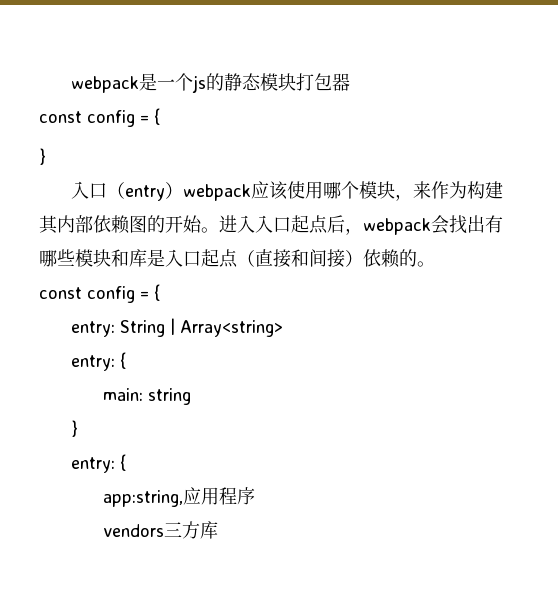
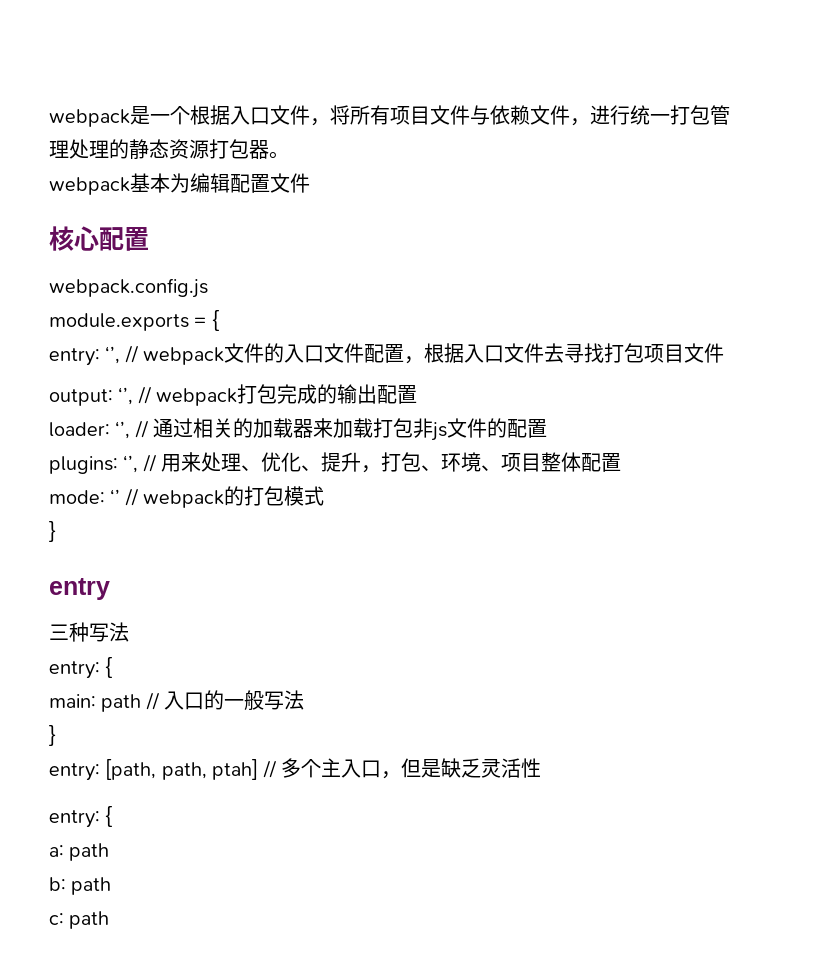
[191,73,350,93] [39,108,160,127] [39,148,46,165] [70,181,503,201] [39,215,503,235] [39,249,435,268] [39,284,160,303] [70,318,283,337] [70,352,126,371] [102,388,191,405] [70,420,78,437] [70,454,126,473] [102,487,255,507] [102,521,218,539] js的静态模块打包器 // const config = { // } // 入口（entry）webpack应该使用哪个模块，来作为构建其内部依赖图的开始。进入入口起点后，webpack会找出有哪些模块和库是入口起点（直接和间接）依赖的。 // const config = { // entry: String | Array<string> // entry: { // main: string // } // entry: { // app:string,应用程序 // vendors三方库 -> [190,105,730,126] [49,139,289,159] [49,173,310,195] [49,226,149,251] [49,278,208,298] [49,310,220,331] [49,343,725,366] [49,384,418,406] [49,418,548,441] [49,452,622,474] [49,486,325,508] [49,521,56,542] [49,578,110,600] [49,622,129,642] [49,657,114,679] [49,690,305,712] [49,725,56,746] [49,758,541,781] [49,806,114,828] [49,843,110,861] [49,877,112,895] [49,911,110,929] 根据入口文件，将所有项目文件与依赖文件，进行统一打包管理处理的静态资源打包器。 // webpack基本为编辑配置文件 // 核心配置 // webpack.config.js // module.exports = { // entry: ‘’, // webpack文件的入口文件配置，根据入口文件去寻找打包项目文件 // output: ‘’, // webpack打包完成的输出配置 // loader: ‘’, // 通过相关的加载器来加载打包非js文件的配置 // plugins: ‘’, // 用来处理、优化、提升，打包、环境、项目整体配置 // mode: ‘’ // webpack的打包模式 // } // entry // 三种写法 // entry: { // main: path // 入口的一般写法 // } // entry: [path, path, ptah] // 多个主入口，但是缺乏灵活性 // entry: { // a: path // b: path // c: path

